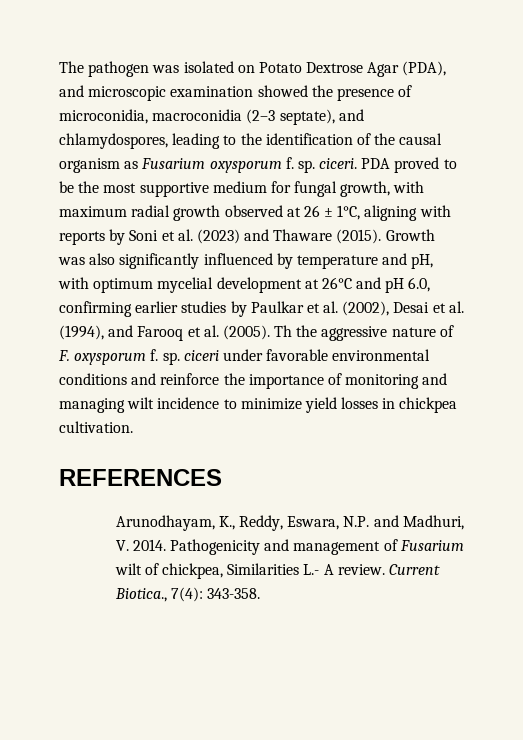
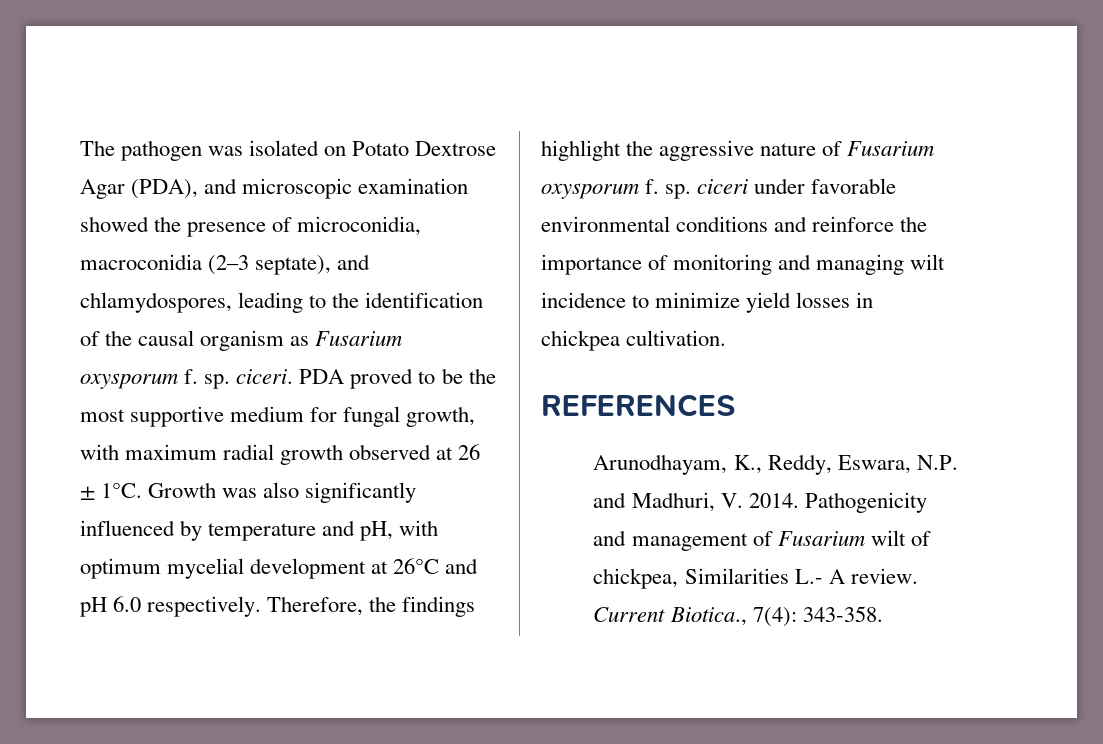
[337,205,451,221] [59,229,382,245] 1°C, aligning with reports by Soni et al. (2023) and Thaware (2015). -> [101,483,143,498] 1°C.
[408,277,431,292] [59,301,464,317] [59,325,293,341] 6.0, confirming earlier studies by Paulkar et al. (2002), Desai et al. (1994), and Farooq et al. (2005). Th -> [113,596,476,617] [541,140,621,161] 6.0 respectively. Therefore, the findings highlight
[58,350,70,361] F. -> [847,141,935,156] Fusarium

